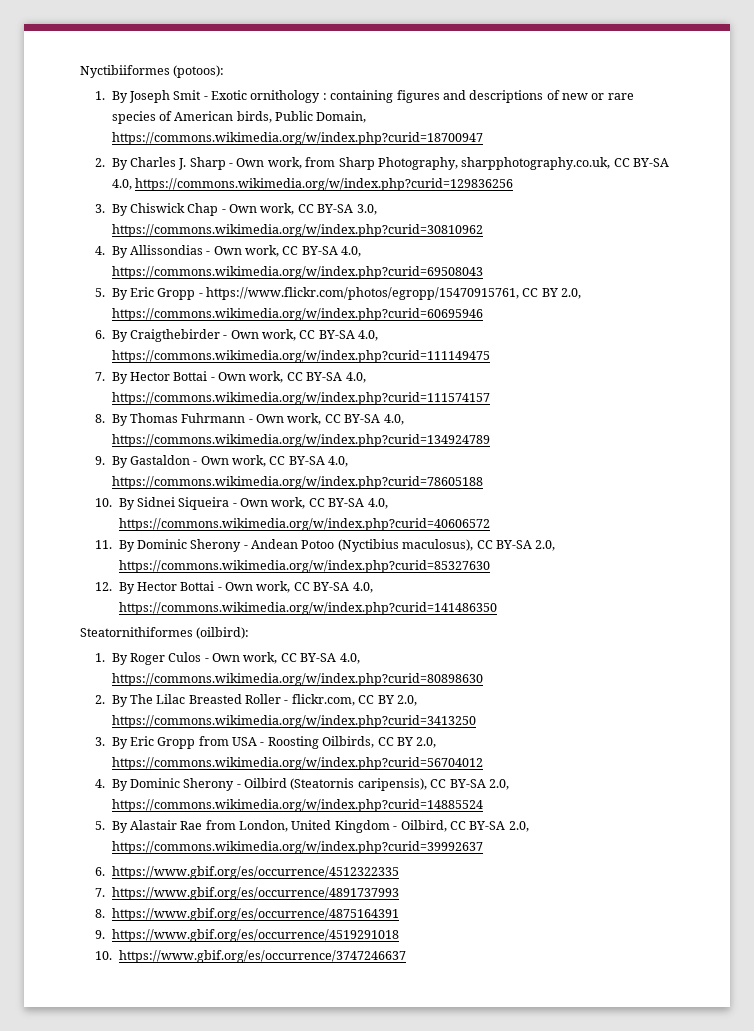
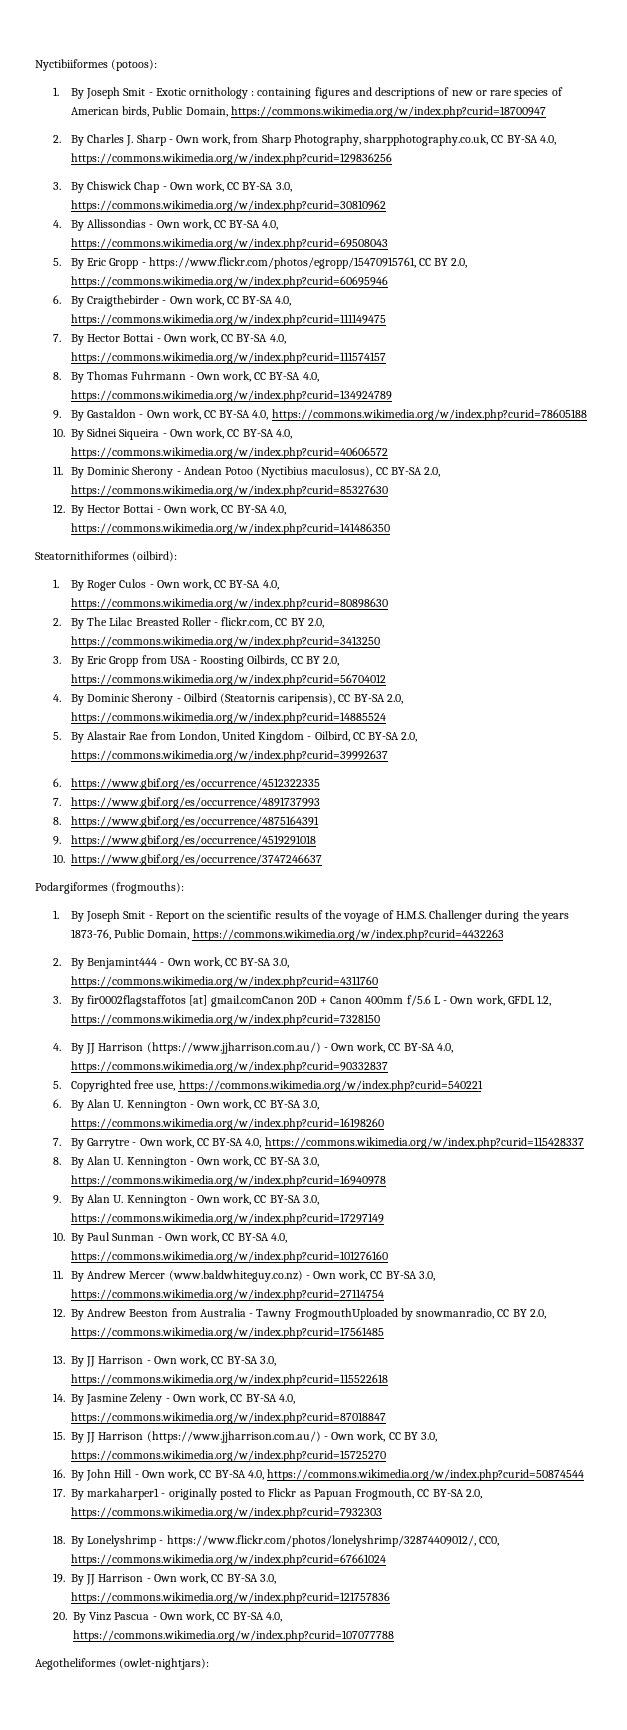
(406, 956) none -> [35,882,185,894] [52,910,569,922] [70,929,504,941] [52,957,290,969] [70,976,378,988] [52,995,552,1007] [70,1014,380,1026] [52,1042,453,1054] [70,1061,388,1073] [52,1080,483,1092] [52,1099,319,1111] [70,1118,384,1130] [52,1137,584,1149] [52,1156,319,1168] [70,1175,386,1187] [52,1194,319,1206] [70,1213,384,1225] [52,1232,287,1244] [70,1251,388,1263] [52,1270,435,1282] [70,1289,384,1301] [52,1308,546,1320] [70,1327,384,1339] [52,1355,276,1367] [70,1374,388,1386] [52,1393,295,1405] [70,1412,386,1424] [52,1431,438,1443] [70,1450,386,1462] [52,1469,585,1481] [52,1488,482,1500] [70,1507,382,1519] [52,1535,499,1547] [70,1554,386,1566] [52,1573,276,1585] [70,1592,390,1604] [52,1611,282,1623] [72,1630,394,1642] [35,1658,210,1670] // Podargiformes (frogmouths): // 1. By Joseph Smit - Report on the scientific results of the voyage of H.M.S. Challenger during the years 1873-76, Public Domain, https://commons.wikimedia.org/w/index.php?curid=4432263 // 2. By Benjamint444 - Own work, CC BY-SA 3.0, https://commons.wikimedia.org/w/index.php?curid=4311760 // 3. By fir0002flagstaffotos [at] gmail.comCanon 20D + Canon 400mm f/5.6 L - Own work, GFDL 1.2, https://commons.wikimedia.org/w/index.php?curid=7328150 // 4. By JJ Harrison (https://www.jjharrison.com.au/) - Own work, CC BY-SA 4.0, https://commons.wikimedia.org/w/index.php?curid=90332837 // 5. Copyrighted free use, https://commons.wikimedia.org/w/index.php?curid=540221 // 6. By Alan U. Kennington - Own work, CC BY-SA 3.0, https://commons.wikimedia.org/w/index.php?curid=16198260 // 7. By Garrytre - Own work, CC BY-SA 4.0, https://commons.wikimedia.org/w/index.php?curid=115428337 // 8. By Alan U. Kennington - Own work, CC BY-SA 3.0, https://commons.wikimedia.org/w/index.php?curid=16940978 // 9. By Alan U. Kennington - Own work, CC BY-SA 3.0, https://commons.wikimedia.org/w/index.php?curid=17297149 // 10. By Paul Sunman - Own work, CC BY-SA 4.0, https://commons.wikimedia.org/w/index.php?curid=101276160 // 11. By Andrew Mercer (www.baldwhiteguy.co.nz) - Own work, CC BY-SA 3.0, https://commons.wikimedia.org/w/index.php?curid=27114754 // 12. By Andrew Beeston from Australia - Tawny FrogmouthUploaded by snowmanradio, CC BY 2.0, https://commons.wikimedia.org/w/index.php?curid=17561485 // 13. By JJ Harrison - Own work, CC BY-SA 3.0, https://commons.wikimedia.org/w/index.php?curid=115522618 // 14. By Jasmine Zeleny - Own work, CC BY-SA 4.0, https://commons.wikimedia.org/w/index.php?curid=87018847 // 15. By JJ Harrison (https://www.jjharrison.com.au/) - Own work, CC BY 3.0, https://commons.wikimedia.org/w/index.php?curid=15725270 // 16. By John Hill - Own work, CC BY-SA 4.0, https://commons.wikimedia.org/w/index.php?curid=50874544 // 17. By markaharper1 - originally posted to Flickr as Papuan Frogmouth, CC BY-SA 2.0, https://commons.wikimedia.org/w/index.php?curid=7932303 // 18. By Lonelyshrimp - https://www.flickr.com/photos/lonelyshrimp/32874409012/, CC0, https://commons.wikimedia.org/w/index.php?curid=67661024 // 19. By JJ Harrison - Own work, CC BY-SA 3.0, https://commons.wikimedia.org/w/index.php?curid=121757836 // 20. By Vinz Pascua - Own work, CC BY-SA 4.0, https://commons.wikimedia.org/w/index.php?curid=107077788 // Aegotheliformes (owlet-nightjars):

